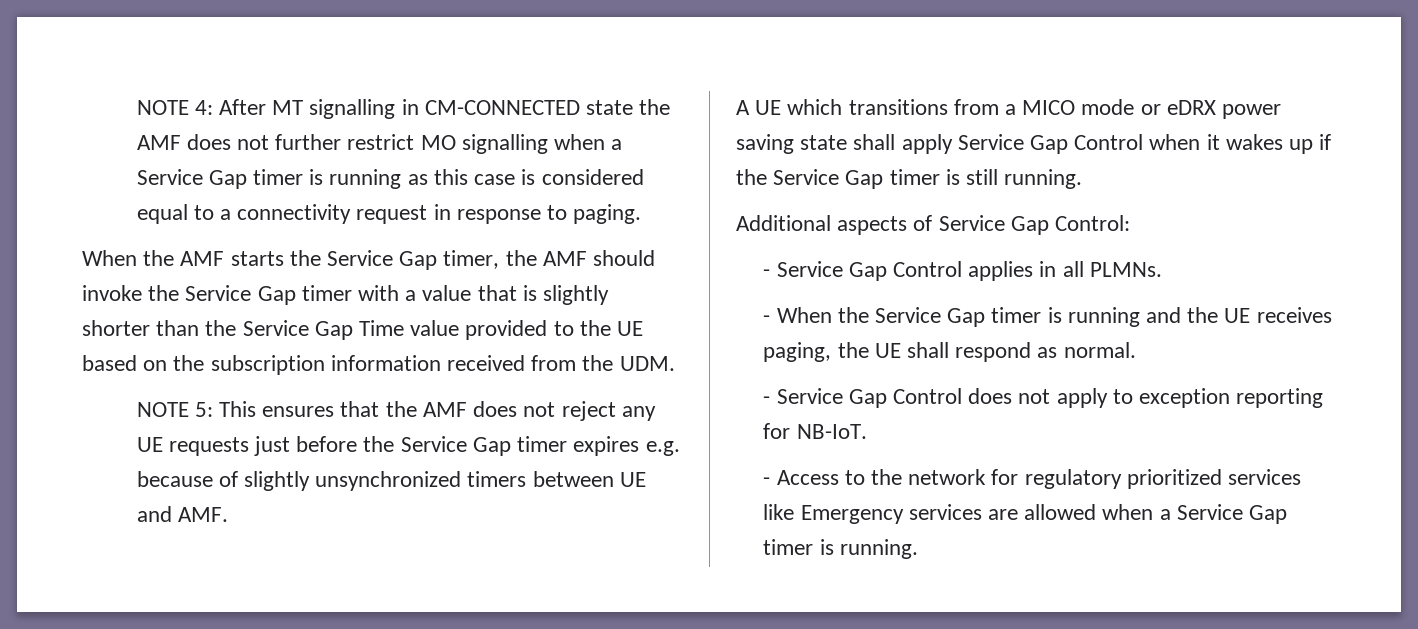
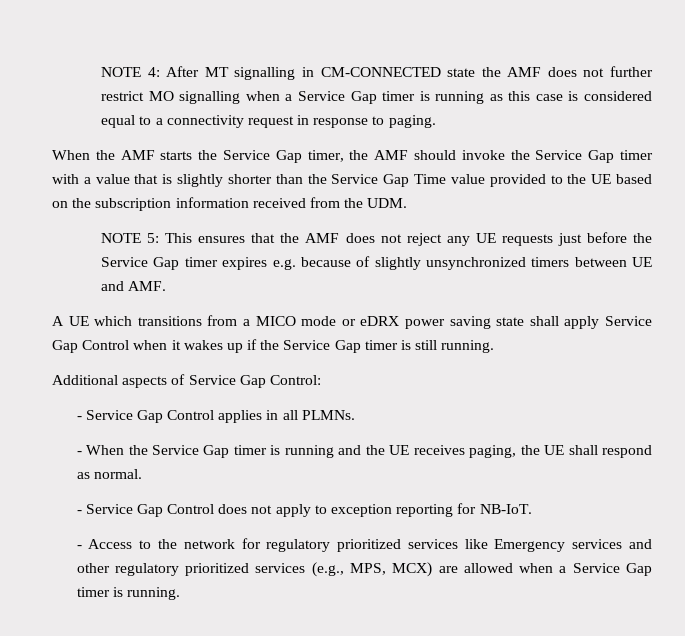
(982, 512) none -> [629,539,652,549] [76,562,433,577] and other regulatory prioritized services (e.g., MPS, MCX)

